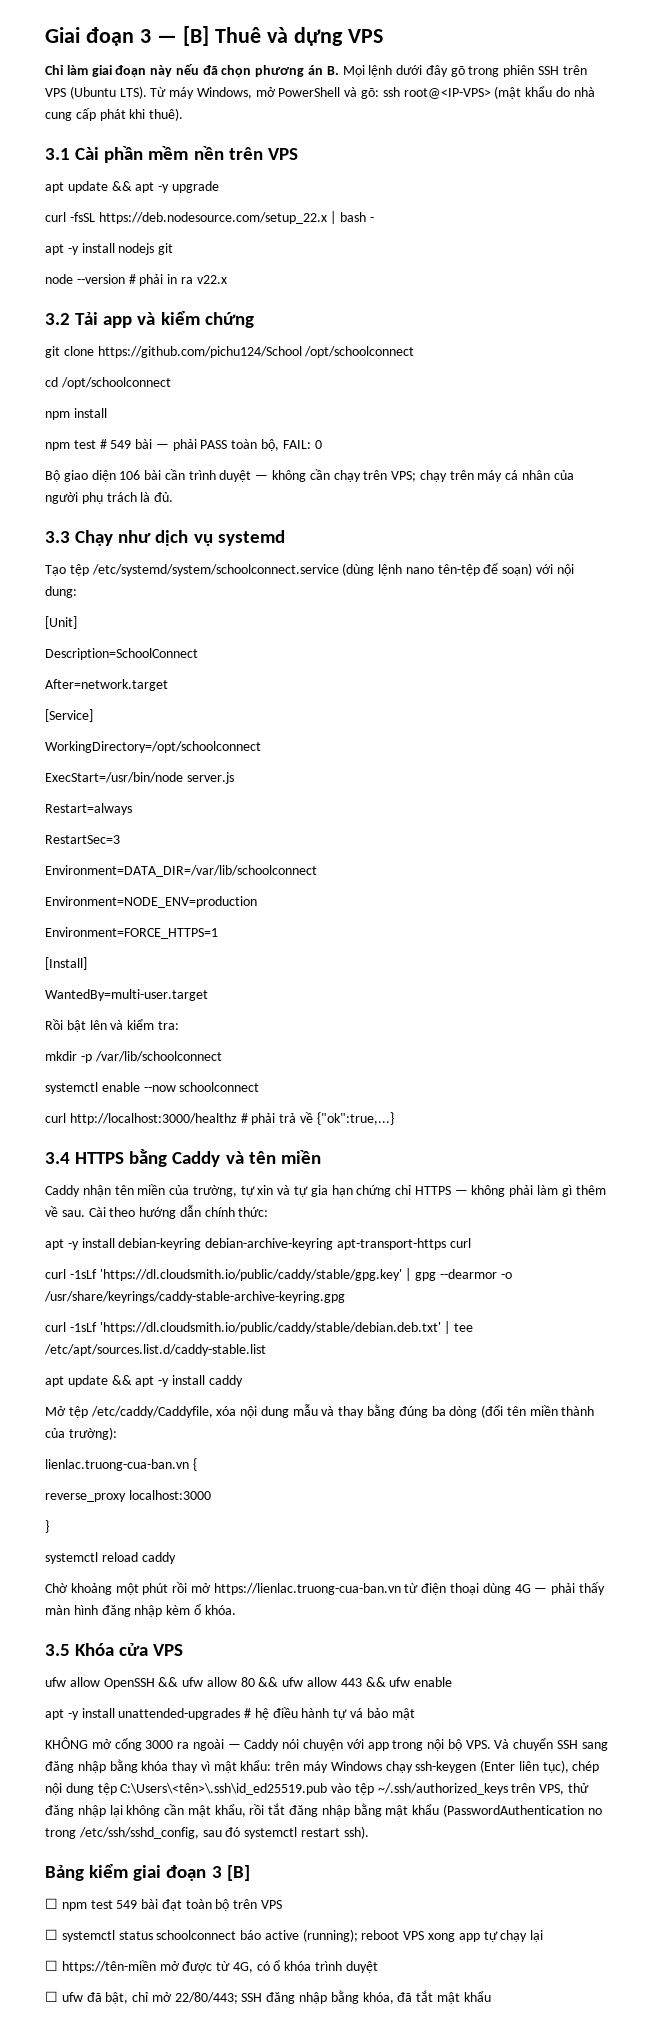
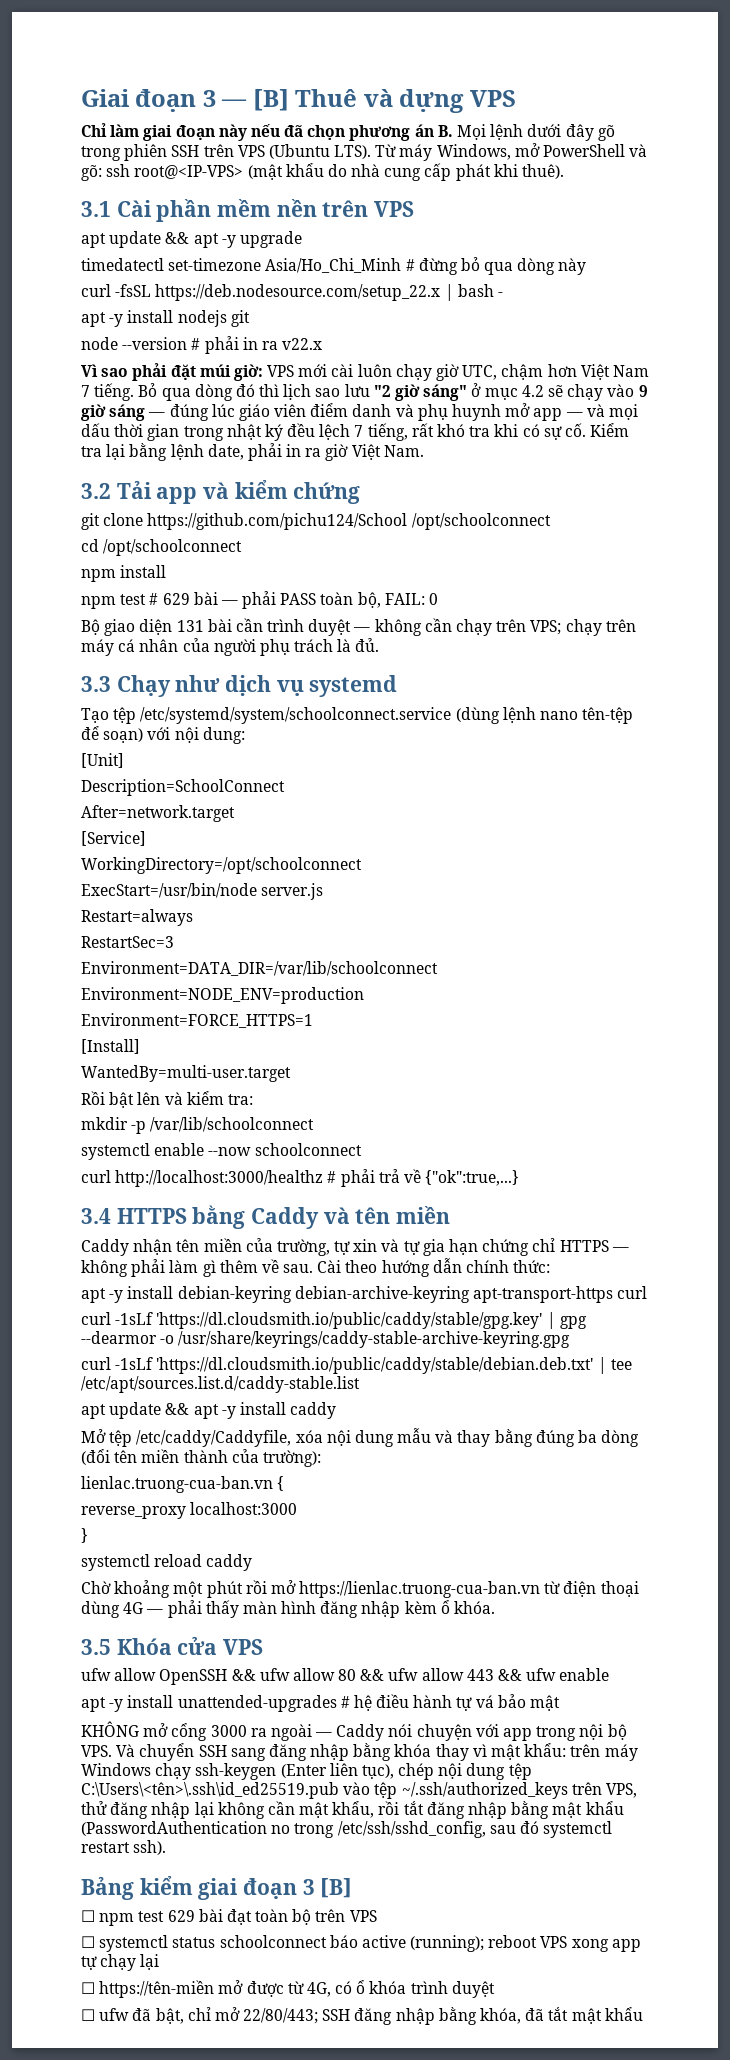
(219, 187) none -> [81,257,587,275] // timedatectl set-timezone Asia/Ho_Chi_Minh # đừng bỏ qua dòng này
(227, 279) none -> [81,363,649,381] [81,383,648,401] [81,403,638,421] [81,423,630,441] [81,443,424,461] // Vì sao phải đặt múi giờ: VPS mới cài luôn chạy giờ UTC, chậm hơn Việt Nam 7 tiếng. Bỏ qua dòng đó thì lịch sao lưu "2 giờ sáng" ở mục 4.2 sẽ chạy vào 9 giờ sáng — đúng lúc giáo viên điểm danh và phụ huynh mở app — và mọi dấu thời gian trong nhật ký đều lệch 7 tiếng, rất khó tra khi có sự cố. Kiểm tra lại bằng lệnh date, phải in ra giờ Việt Nam.
[110,440,132,449] 549 -> [162,593,190,605] 629
[119,470,141,480] 106 -> [176,620,204,632] 131
[116,1900,138,1909] 549 -> [167,1910,195,1922] 629

